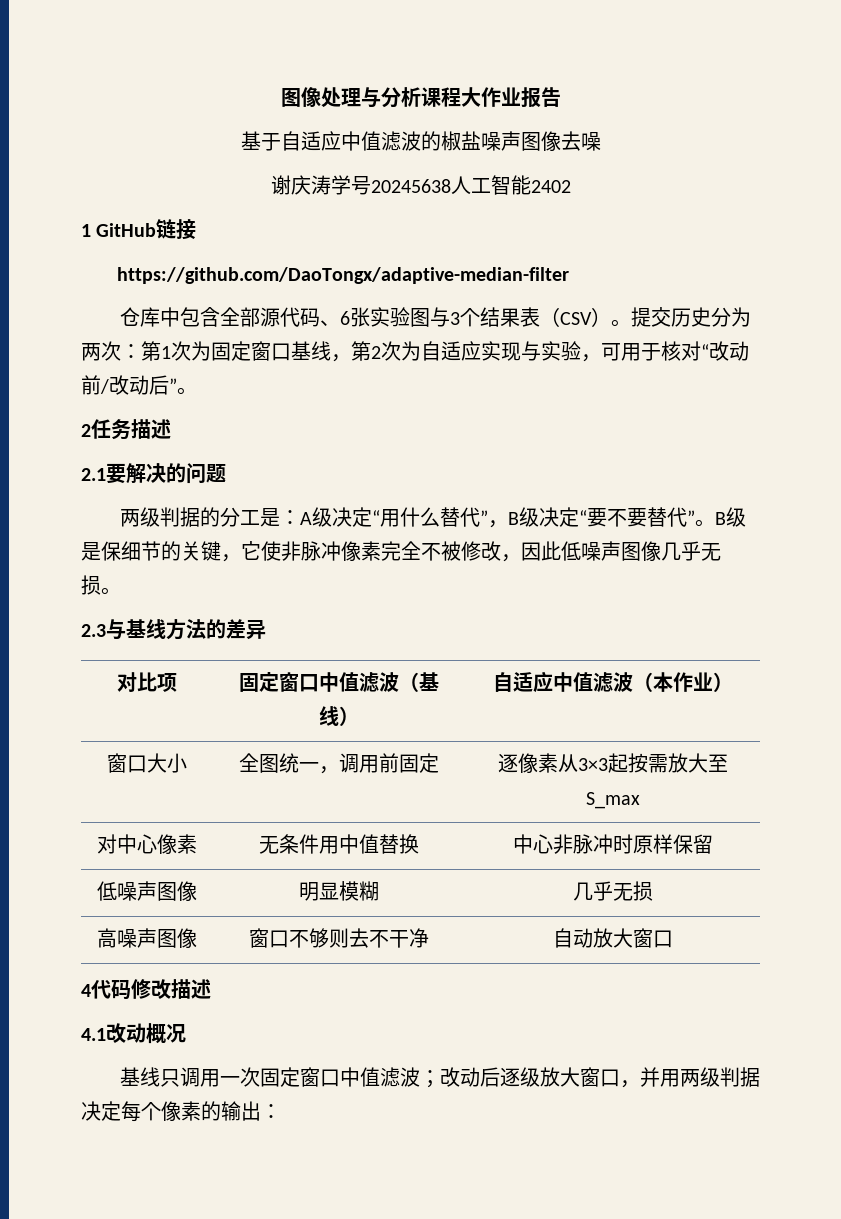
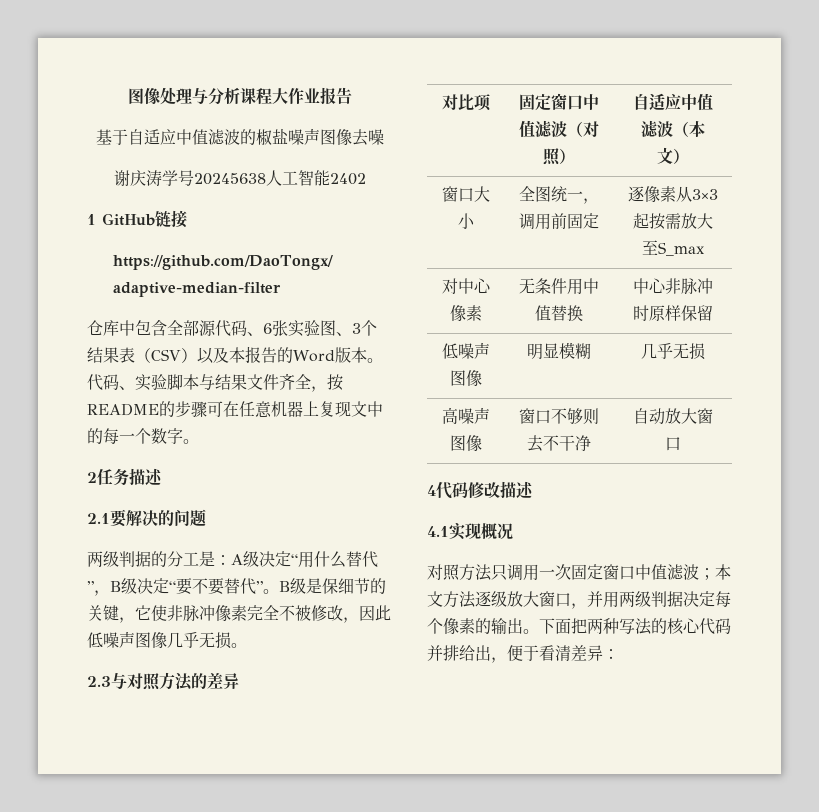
[429,307,450,327] 与 -> [336,332,352,336] 、
[610,307,751,327] [81,341,749,362] [81,375,177,395] 。提交历史分为两次：第1次为固定窗口基线，第2次为自适应实现与实验，可用于核对“改动前/改动后” -> [197,346,383,364] [87,373,343,392] [87,401,383,418] [87,428,183,445] 以及本报告的Word版本。代码、实验脚本与结果文件齐全，按README的步骤可在任意机器上复现文中的每一个数字
[126,619,166,639] 基线 -> [127,673,160,691] 对照
[418,672,439,691] [318,706,339,726] 基线 -> [583,121,599,137] [543,148,560,166] 对照
[672,672,713,692] 作业 -> [656,147,673,165] 文
[106,1023,146,1043] 改动 -> [449,523,481,540] 实现
[119,1067,160,1087] 基线 -> [427,564,492,581] 对照方法
[439,1067,500,1087] 改动后 -> [715,564,731,580] [427,591,476,608] 本文方法
(261, 1111) none -> [523,618,731,635] [427,645,603,663] 。下面把两种写法的核心代码并排给出，便于看清差异

